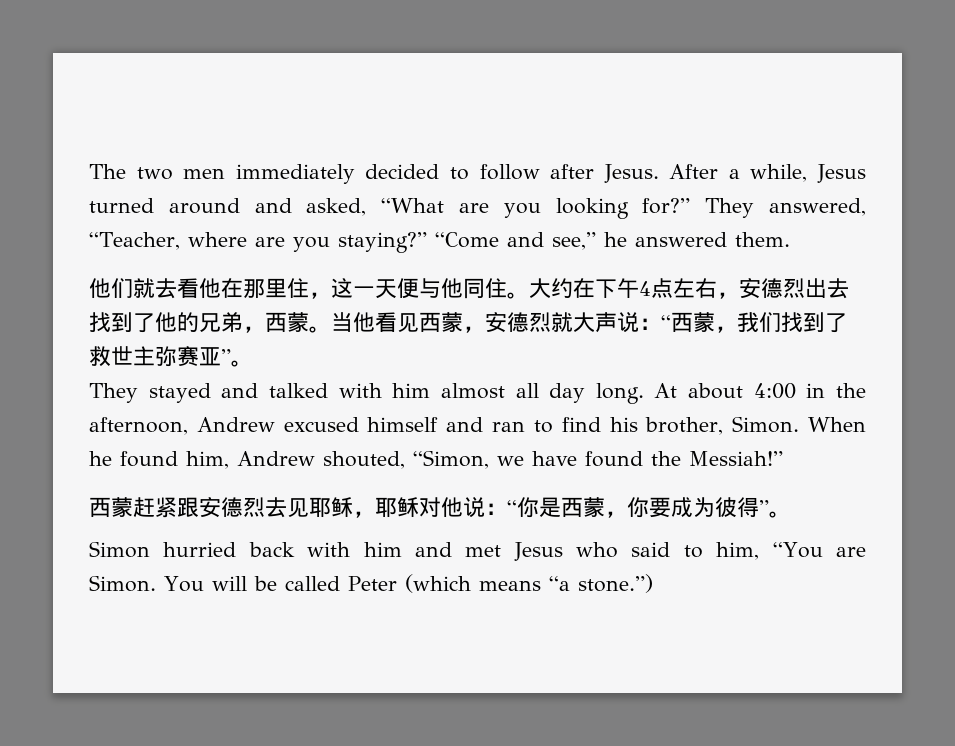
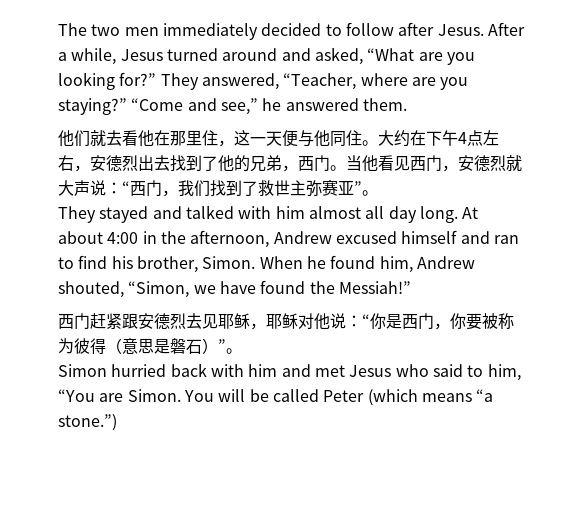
[287,312,309,332] 蒙 -> [314,155,330,171] 门
[441,312,463,332] 蒙 -> [426,155,442,171] 门
[693,312,715,332] 蒙 -> [146,180,162,196] 门
[111,497,133,517] 蒙 -> [74,313,90,329] 门
[583,497,759,518] 蒙，你要成为彼得 -> [418,313,514,330] [58,338,218,354] 门，你要被称为彼得（意思是磐石）

